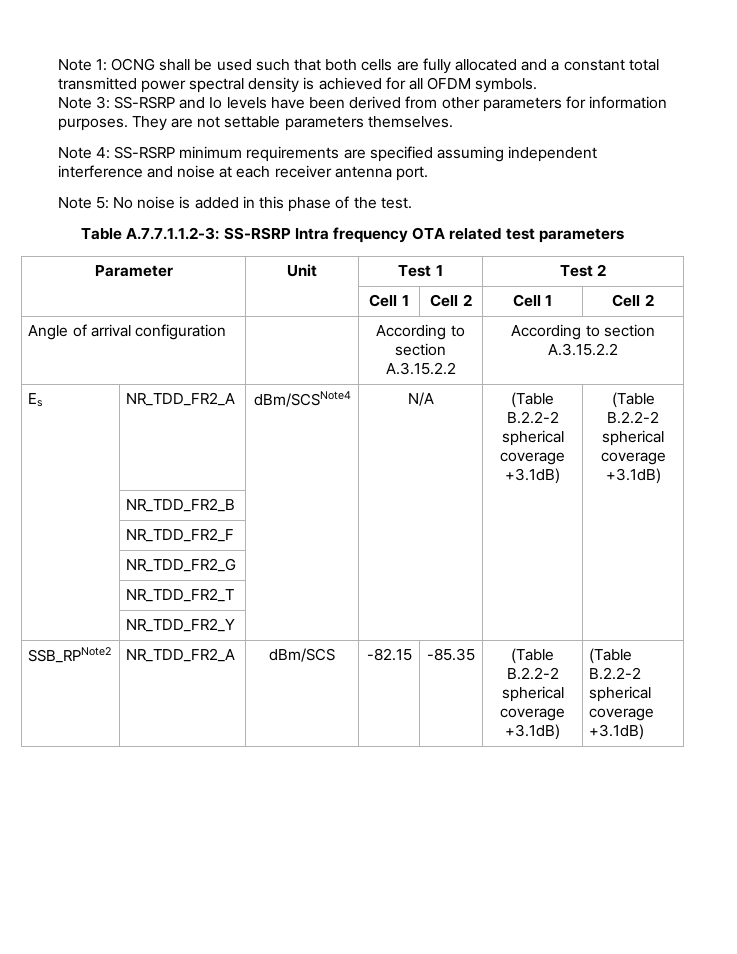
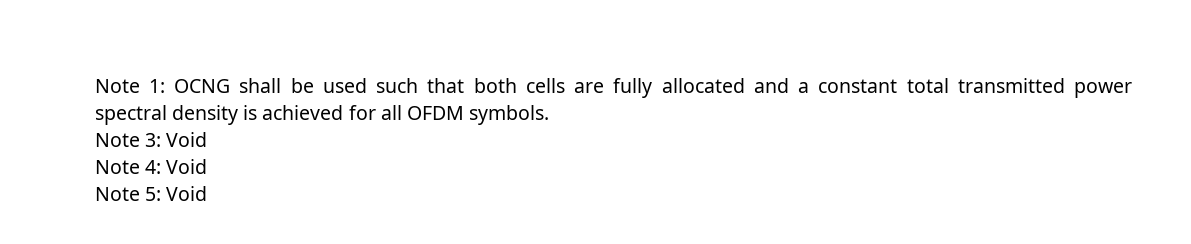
[114,96,668,112] [57,116,453,131] [57,146,598,162] [57,165,429,181] [57,196,412,212] [81,227,624,243] [94,265,173,277] [287,264,317,277] [398,265,443,277] [559,264,607,277] [369,294,409,307] [430,294,472,307] [512,294,553,307] [612,294,654,307] [28,324,226,340] [376,324,465,340] [395,343,446,356] [385,362,456,375] [511,324,655,340] [548,343,618,356] [28,393,43,407] [126,392,236,406] [253,391,351,407] [407,392,434,406] [511,392,554,408] [506,411,559,424] [501,430,564,446] [500,452,565,465] [505,468,560,484] [611,392,655,408] [607,411,659,424] [602,430,664,446] [600,452,666,465] [605,468,661,484] [126,498,236,512] [126,528,235,542] [126,558,237,572] [126,588,235,602] [126,618,236,632] [28,647,112,663] [126,648,236,662] [269,648,335,662] [366,648,412,661] [427,648,475,661] [511,648,554,664] [506,667,559,680] [501,686,564,702] [500,708,565,721] [505,724,560,740] [589,648,633,664] [589,667,642,680] [589,686,652,702] [589,708,655,721] [589,724,645,740] SS-RSRP and Io levels have been derived from other parameters for information purposes. They are not settable parameters themselves. // Note 4: SS-RSRP minimum requirements are specified assuming independent interference and noise at each receiver antenna port. // Note 5: No noise is added in this phase of the test. // Table A.7.7.1.1.2-3: SS-RSRP Intra frequency OTA related test parameters // Parameter | Unit | Test 1 | Test 2 // | | Cell 1 | Cell 2 | Cell 1 | Cell 2 // Angle of arrival configuration | | According to section A.3.15.2.2 | According to section A.3.15.2.2 // Es | NR_TDD_FR2_A | dBm/SCSNote4 | N/A | (Table B.2.2-2 spherical coverage +3.1dB) | (Table B.2.2-2 spherical coverage +3.1dB) // | NR_TDD_FR2_B | | | | // | NR_TDD_FR2_F | | | | // | NR_TDD_FR2_G | | | | // | NR_TDD_FR2_T | | | | // | NR_TDD_FR2_Y | | | | // SSB_RPNote2 | NR_TDD_FR2_A | dBm/SCS | -82.15 | -85.35 | (Table B.2.2-2 spherical coverage +3.1dB) | (Table B.2.2-2 spherical coverage +3.1dB) -> [166,132,208,147] [94,159,208,174] [94,186,208,201] Void // Note 4: Void // Note 5: Void

